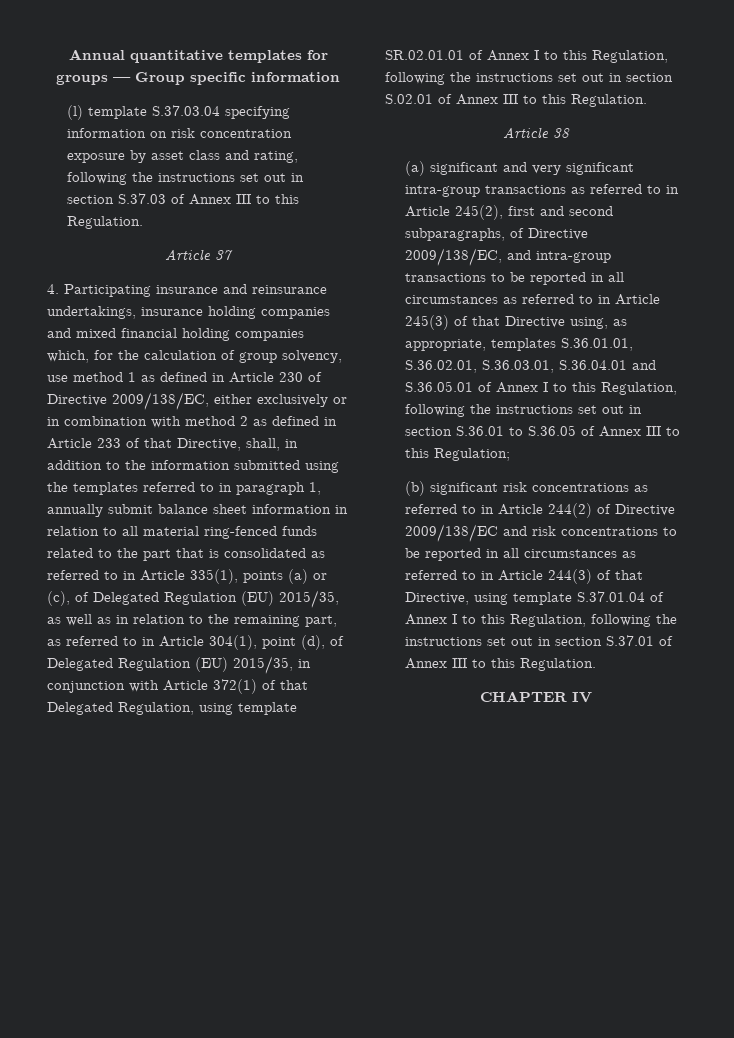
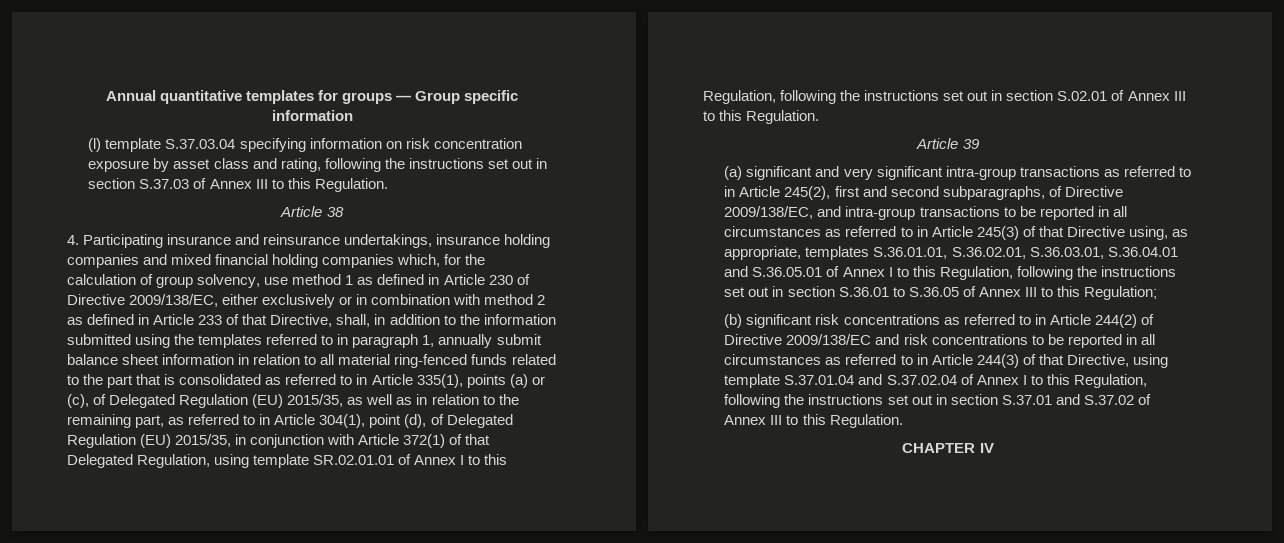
[215,250,233,260] 37 -> [326,207,344,217] 38
[553,128,570,138] 38 -> [962,139,980,149] 39
(645, 596) none -> [858,374,957,385] and S.37.02.04
(654, 640) none -> [1055,394,1134,405] and S.37.02

